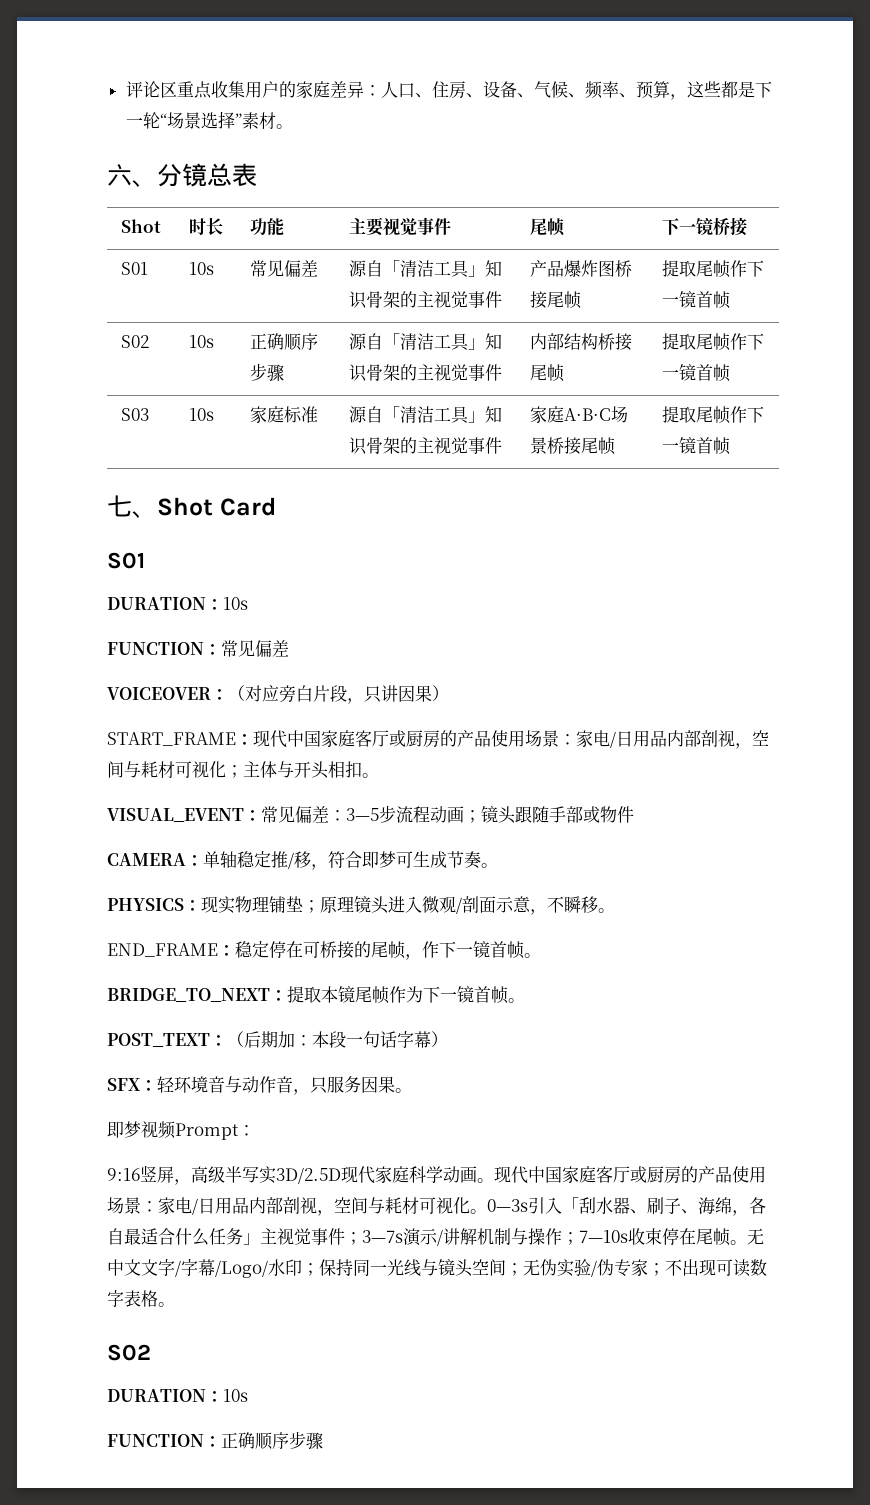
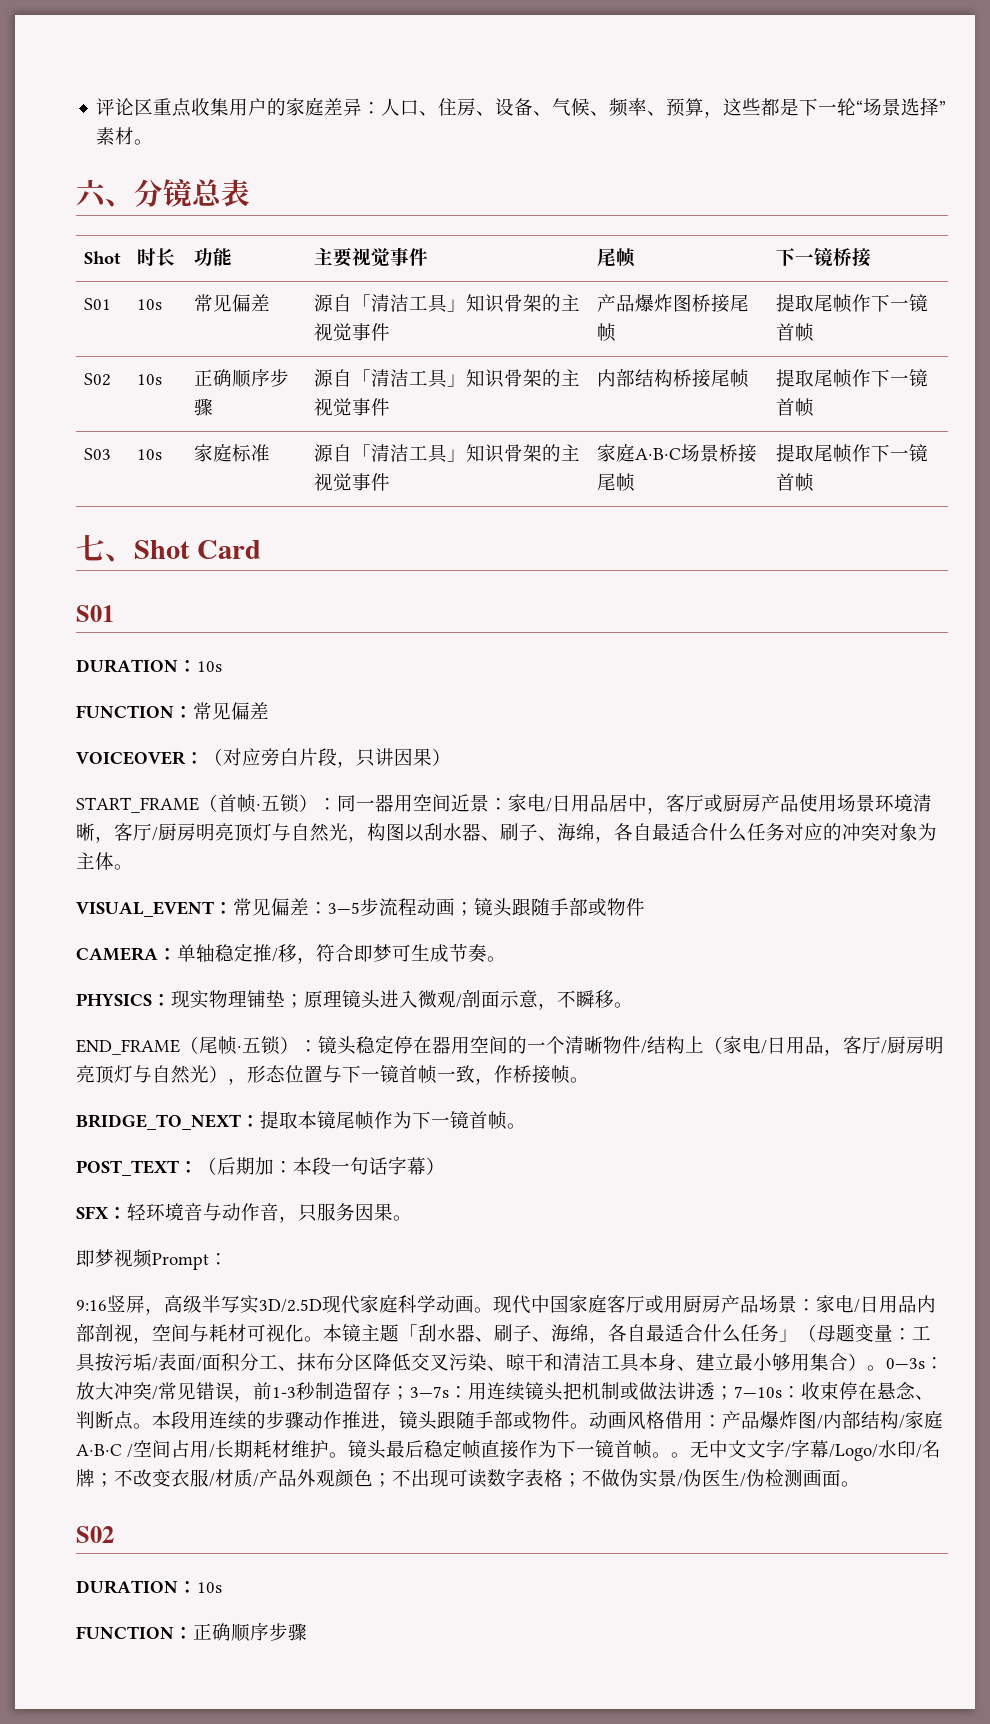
[236,730,769,749] [107,761,362,779] ：现代中国家庭客厅或厨房的产品使用场景：家电/日用品内部剖视，空间与耗材可视化；主体与开头相扣 -> [199,794,932,814] [76,823,937,843] [76,852,114,870] （首帧·五锁）：同一器用空间近景：家电/日用品居中，客厅或厨房产品使用场景环境清晰，客厅/厨房明亮顶灯与自然光，构图以刮水器、刷子、海绵，各自最适合什么任务对应的冲突对象为主体
[218,940,507,960] ：稳定停在可桥接的尾帧，作下一镜首 -> [180,1035,944,1056] [76,1065,551,1085] （尾帧·五锁）：镜头稳定停在器用空间的一个清晰物件/结构上（家电/日用品，客厅/厨房明亮顶灯与自然光），形态位置与下一镜首帧一致，作桥接
[647,1166,766,1184] 厨房的产品使用 -> [664,1295,759,1313] 用厨房产品
[487,1197,562,1214] 0—3s引入 -> [323,1324,399,1342] 本镜主题
[260,1228,731,1246] 主视觉事件；3—7s演示/讲解机制与操作；7—10s收束停在尾帧 -> [798,1324,931,1342] [76,1353,944,1372] [76,1381,934,1402] [76,1411,943,1431] [76,1439,671,1459] （母题变量：工具按污垢/表面/面积分工、抹布分区降低交叉污染、晾干和清洁工具本身、建立最小够用集合）。0—3s：放大冲突/常见错误，前1-3秒制造留存；3—7s：用连续镜头把机制或做法讲透；7—10s：收束停在悬念、判断点。本段用连续的步骤动作推进，镜头跟随手部或物件。动画风格借用：产品爆炸图/内部结构/家庭A·B·C /空间占用/长期耗材维护。镜头最后稳定帧直接作为下一镜首帧。
[302,1258,648,1277] ；保持同一光线与镜头空间；无伪实验/伪专家 -> [916,1440,941,1458] [76,1469,373,1488] /名牌；不改变衣服/材质/产品外观颜色
(158, 1298) none -> [563,1469,841,1488] ；不做伪实景/伪医生/伪检测画面

